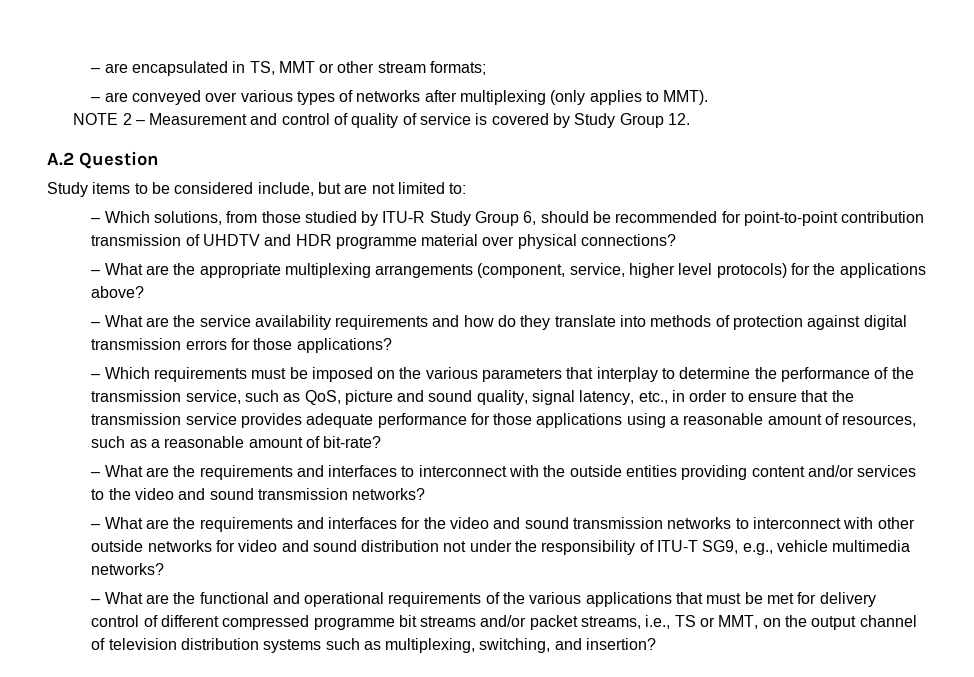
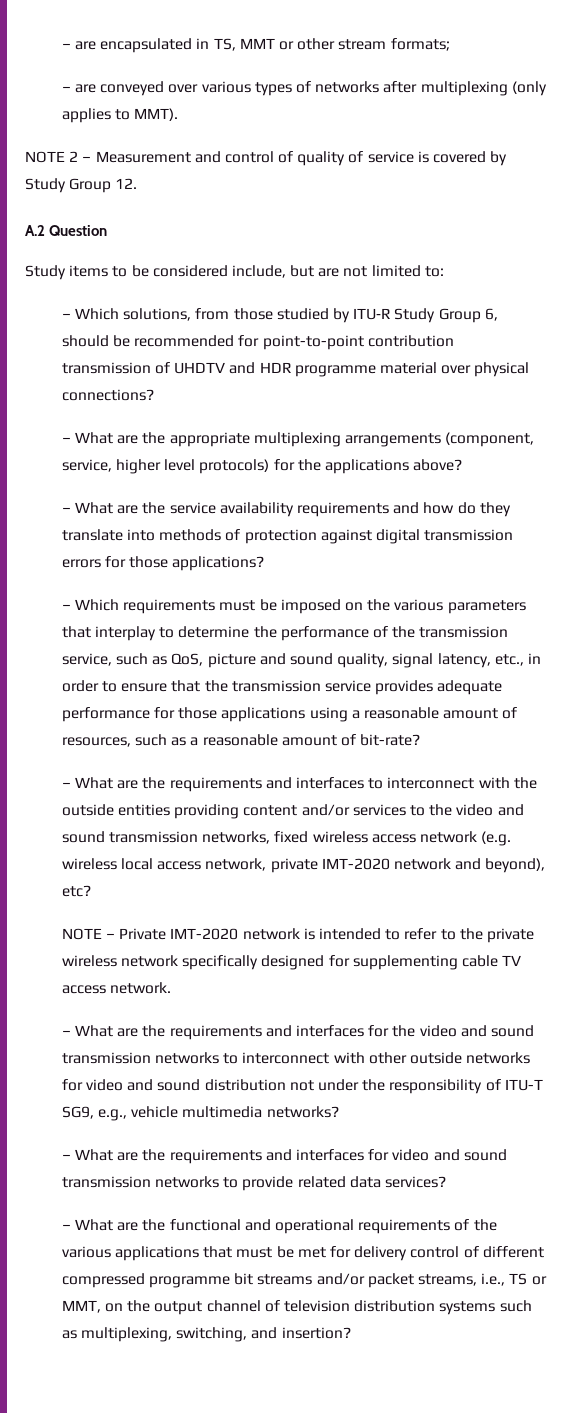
[352,488,426,500] networks? -> [202,831,512,846] [61,858,546,873] [61,885,91,897] [61,928,534,943] [61,955,522,970] [61,982,172,994] networks, fixed wireless access network (e.g. wireless local access network, private IMT-2020 network and beyond), etc? // NOTE – Private IMT-2020 network is intended to refer to the private wireless network specifically designed for supplementing cable TV access network.
(165, 569) none -> [61,1149,507,1164] [61,1176,446,1191] // – What are the requirements and interfaces for video and sound transmission networks to provide related data services?

